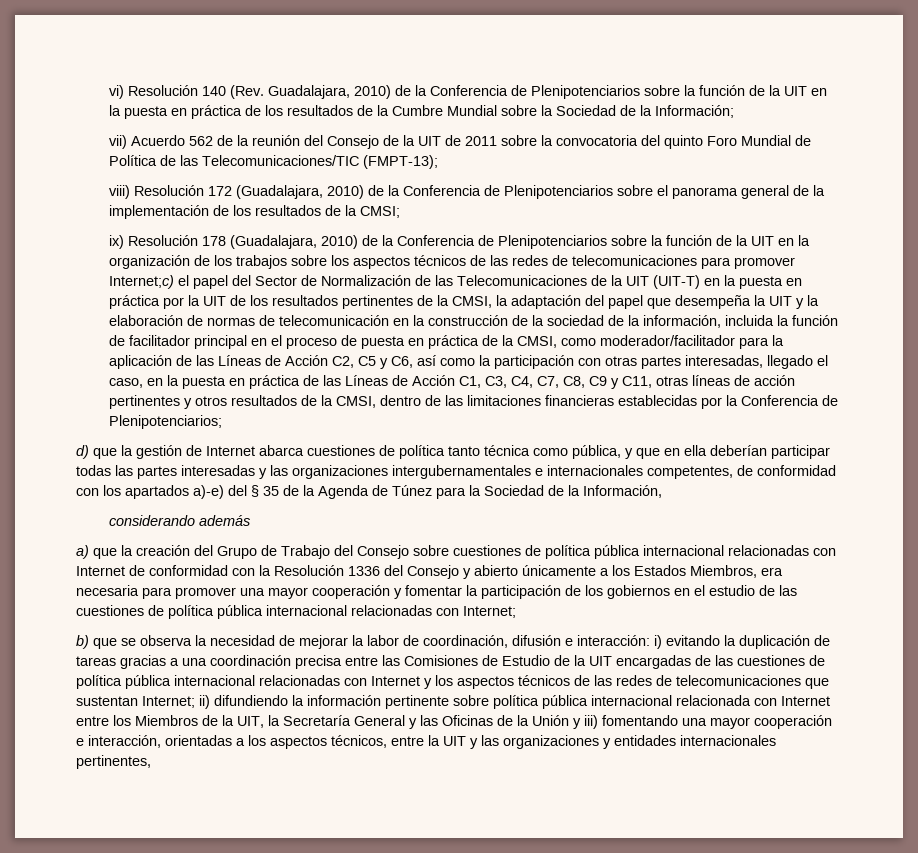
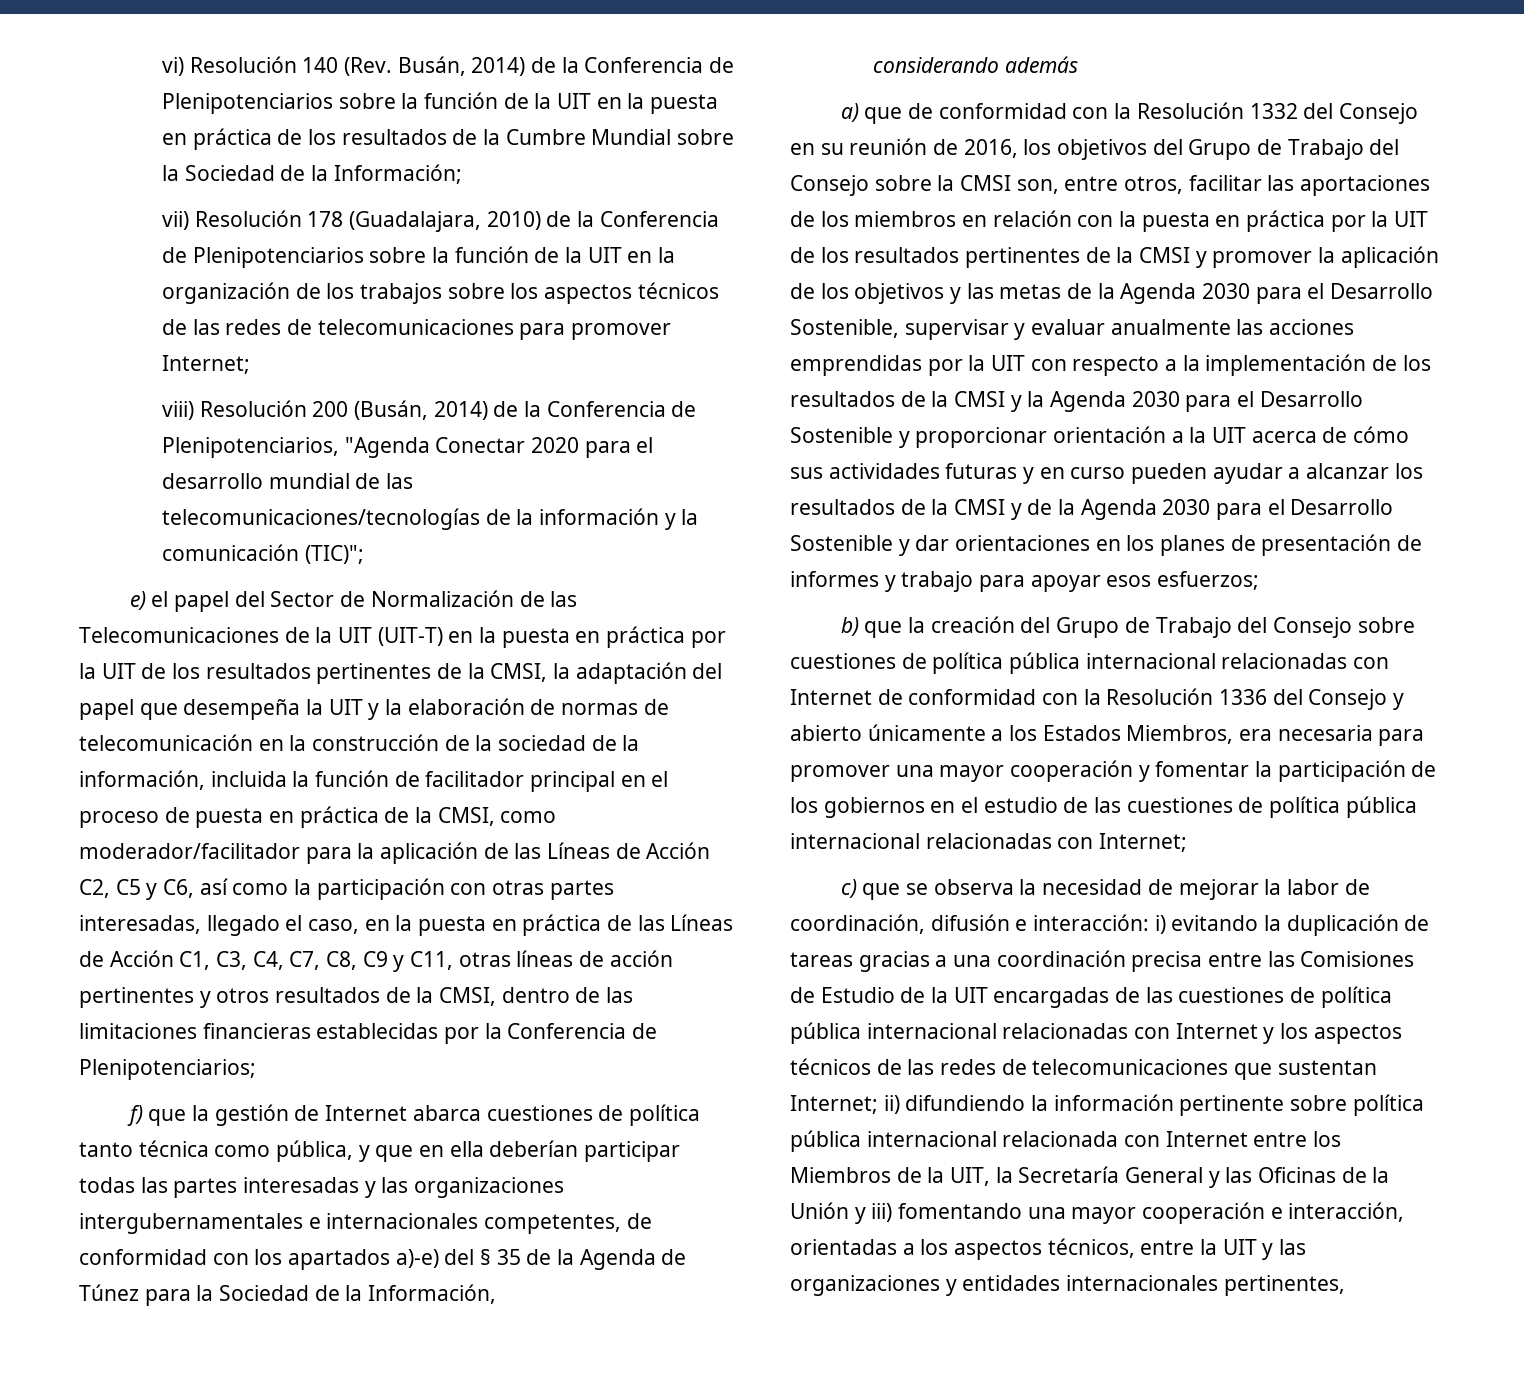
[267,85,391,99] Guadalajara, 2010) -> [397,56,526,76] Busán, 2014)
[130,135,811,149] [108,155,438,169] [108,185,825,199] [108,205,400,219] [108,235,124,249] Acuerdo 562 de la reunión del Consejo de la UIT de 2011 sobre la convocatoria del quinto Foro Mundial de Política de las Telecomunicaciones/TIC (FMPT-13); // viii) Resolución 172 (Guadalajara, 2010) de la Conferencia de Plenipotenciarios sobre el panorama general de la implementación de los resultados de la CMSI; // ix) -> (189, 220) none
[108,275,174,289] Internet;c) -> [161,355,250,374] [161,400,697,420] [161,437,654,458] [161,473,413,489] [161,508,699,530] [161,544,364,564] [129,591,146,610] Internet; // viii) Resolución 200 (Busán, 2014) de la Conferencia de Plenipotenciarios, "Agenda Conectar 2020 para el desarrollo mundial de las telecomunicaciones/tecnologías de la información y la comunicación (TIC)"; // e)
[76,445,89,459] d) -> [126,1105,143,1126] f)
(117, 553) none -> [908,102,1418,124] [790,138,1400,160] [790,175,1431,196] [790,210,1429,232] [790,246,1439,268] [790,283,1434,304] [790,319,1355,340] [790,354,1431,376] [790,391,1363,412] [790,426,1410,448] [790,463,1423,484] [790,499,1394,520] [790,534,1423,556] [790,571,1260,592] [840,617,903,638] de conformidad con la Resolución 1332 del Consejo en su reunión de 2016, los objetivos del Grupo de Trabajo del Consejo sobre la CMSI son, entre otros, facilitar las aportaciones de los miembros en relación con la puesta en práctica por la UIT de los resultados pertinentes de la CMSI y promover la aplicación de los objetivos y las metas de la Agenda 2030 para el Desarrollo Sostenible, supervisar y evaluar anualmente las acciones emprendidas por la UIT con respecto a la implementación de los resultados de la CMSI y la Agenda 2030 para el Desarrollo Sostenible y proporcionar orientación a la UIT acerca de cómo sus actividades futuras y en curso pueden ayudar a alcanzar los resultados de la CMSI y de la Agenda 2030 para el Desarrollo Sostenible y dar orientaciones en los planes de presentación de informes y trabajo para apoyar esos esfuerzos; // b) que
[76,635,89,649] b) -> [840,879,857,898] c)

